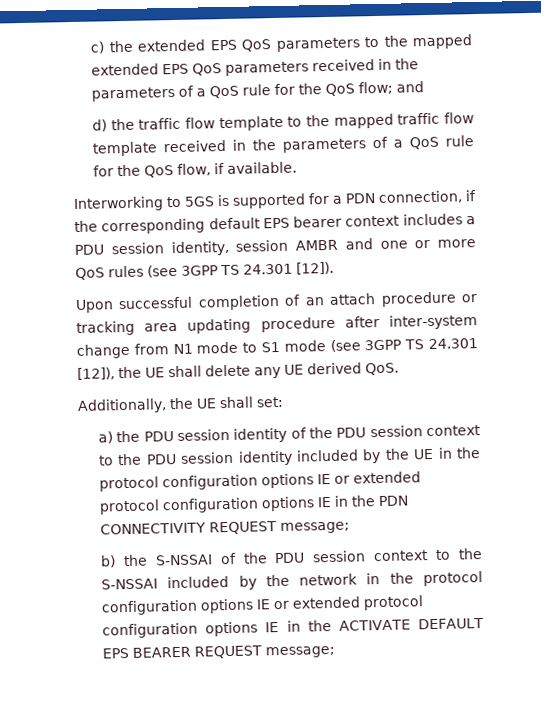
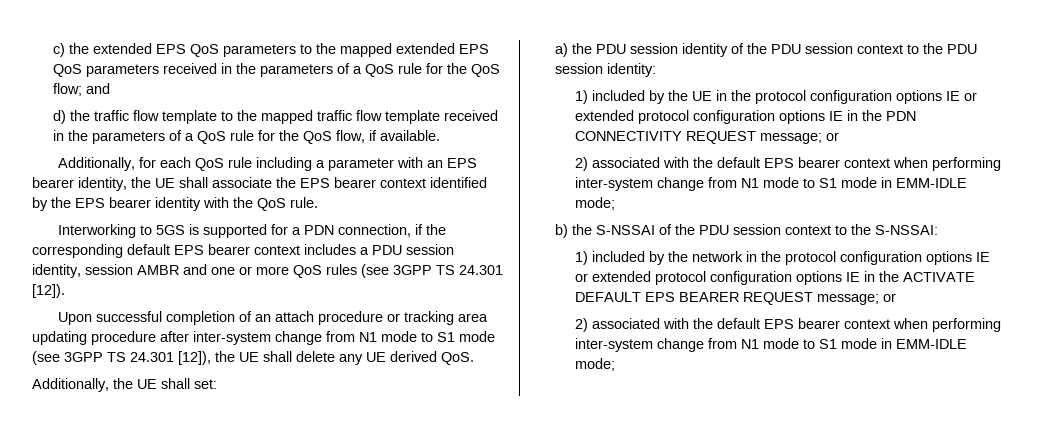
(298, 167) none -> [57,157,477,171] [32,177,487,191] [32,197,318,211] // Additionally, for each QoS rule including a parameter with an EPS bearer identity, the UE shall associate the EPS bearer context identified by the EPS bearer identity with the QoS rule.
[237,450,293,466] identity -> [606,63,656,77] [575,90,589,104] identity: // 1)
(351, 527) none -> [826,132,840,141] [575,157,1002,171] [575,177,968,191] [575,197,616,210] or // 2) associated with the default EPS bearer context when performing inter-system change from N1 mode to S1 mode in EMM-IDLE mode;
[101,578,159,590] S-NSSAI -> [874,225,938,235] [575,251,589,265] S-NSSAI: // 1)
(336, 652) none -> [883,293,897,302] [575,318,1002,332] [575,338,968,352] [575,358,616,371] or // 2) associated with the default EPS bearer context when performing inter-system change from N1 mode to S1 mode in EMM-IDLE mode;

